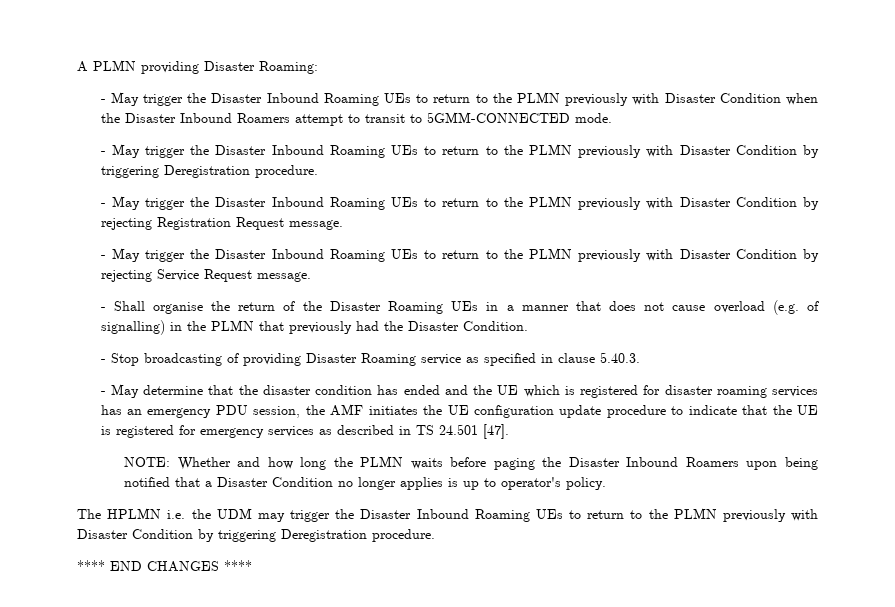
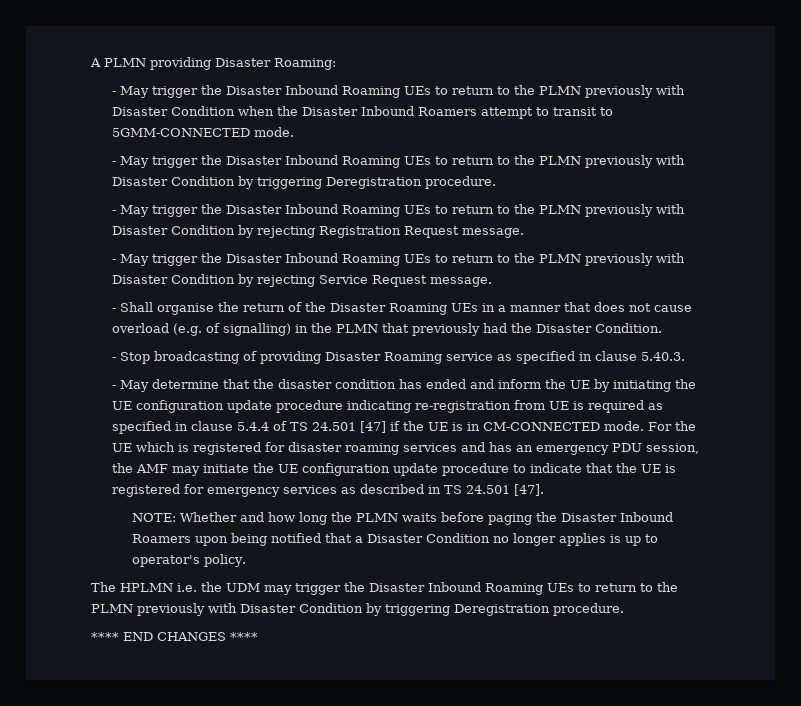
(468, 390) none -> [497,379,696,392] [111,400,663,413] [111,421,672,434] inform the UE by initiating the UE configuration update procedure indicating re-registration from UE is required as specified in clause 5.4.4 of TS 24.501 [47] if the UE is in CM-CONNECTED mode. For
(819, 391) none -> [460,442,485,452] and
[368,406,418,415] initiates -> [171,464,249,476] may initiate

